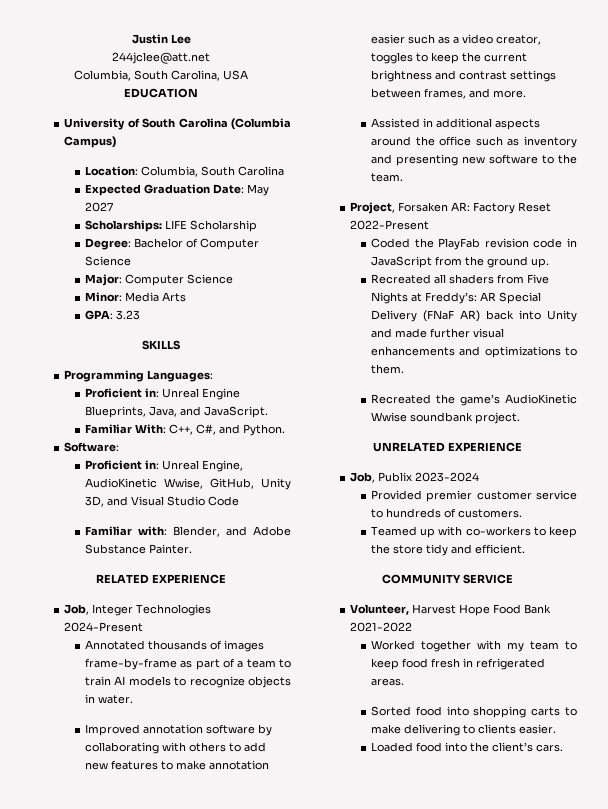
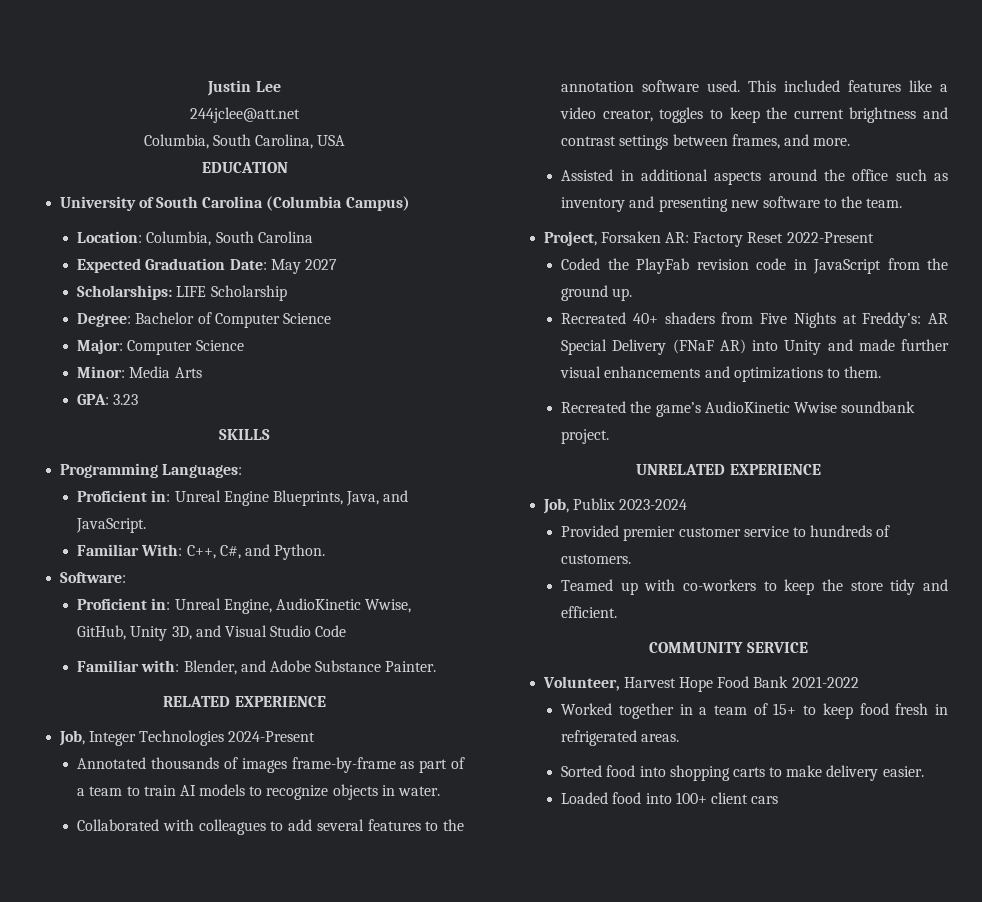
[85,724,273,736] [85,742,267,754] [85,760,270,770] [371,34,451,44] Improved annotation software by collaborating with others to add new features to make annotation easier such as -> [77,819,465,835] [561,80,933,92] Collaborated with colleagues to add several features to the annotation software used. This included features like
[434,274,447,284] all -> [632,313,658,324] 40+
[486,310,515,320] back -> (746, 346) none
[477,640,560,652] with my team -> [679,703,797,715] in a team of 15+
[404,724,517,736] delivering to clients -> [826,765,879,781] delivery
[470,742,564,752] the client’s cars. -> [675,792,779,804] 100+ client cars

